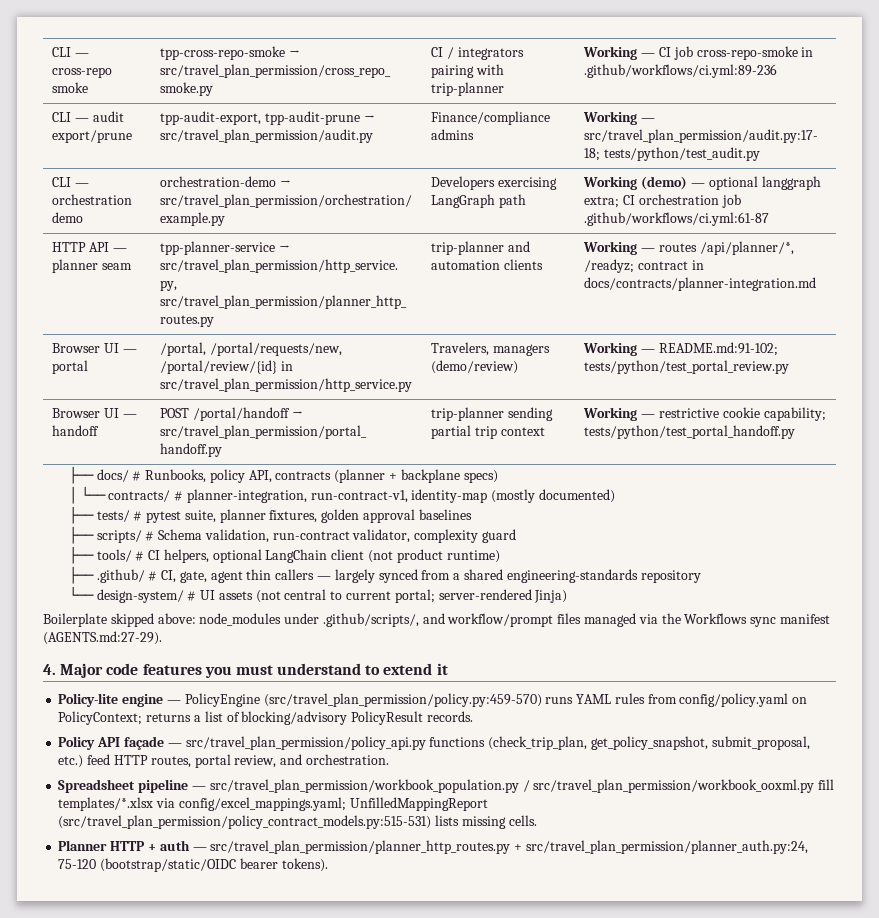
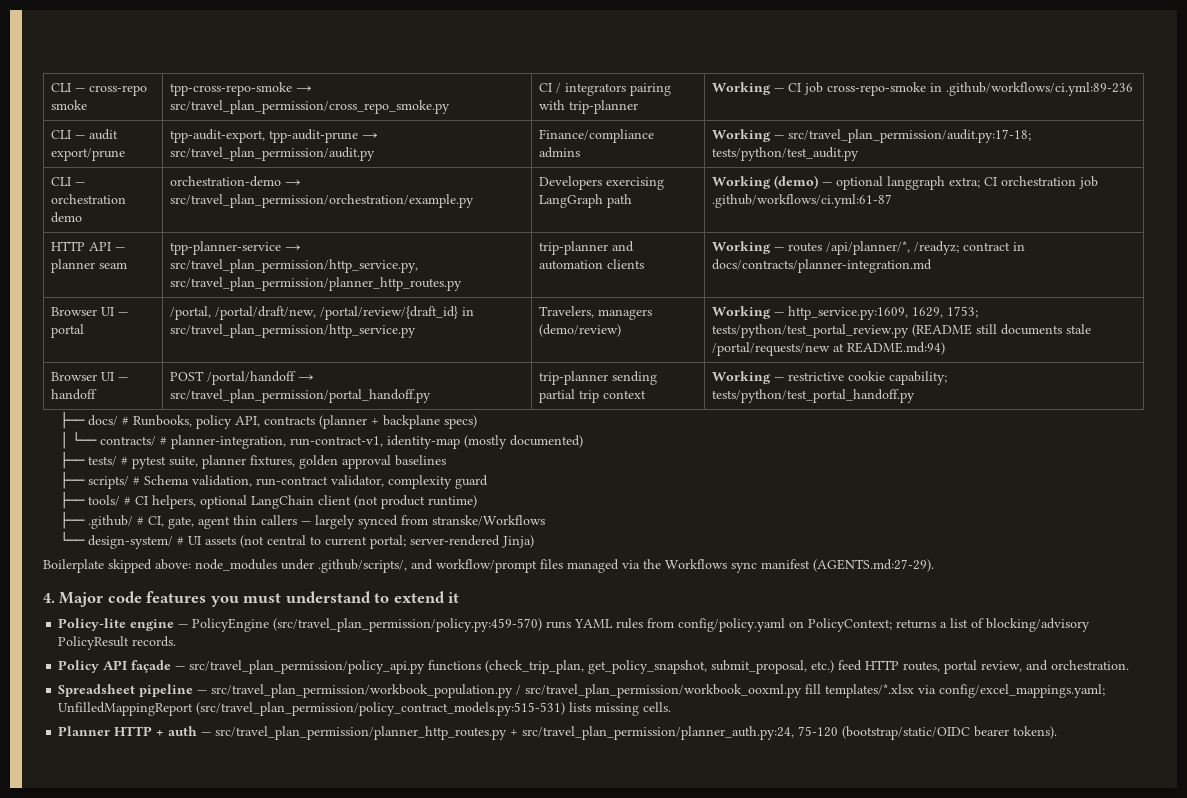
[210,342,343,356] [160,360,278,374] /portal/requests/new, /portal/review/{id} -> [215,306,459,320] /portal/draft/new, /portal/review/{draft_id}
[659,342,779,356] [584,360,790,374] README.md:91-102; tests/python/test_portal_review.py -> [788,306,979,320] [712,324,1092,338] [712,342,946,356] http_service.py:1609, 1629, 1753; tests/python/test_portal_review.py (README still documents stale /portal/requests/new at README.md:94)
[453,569,701,583] a shared engineering-standards repository -> [432,515,546,526] stranske/Workflows

